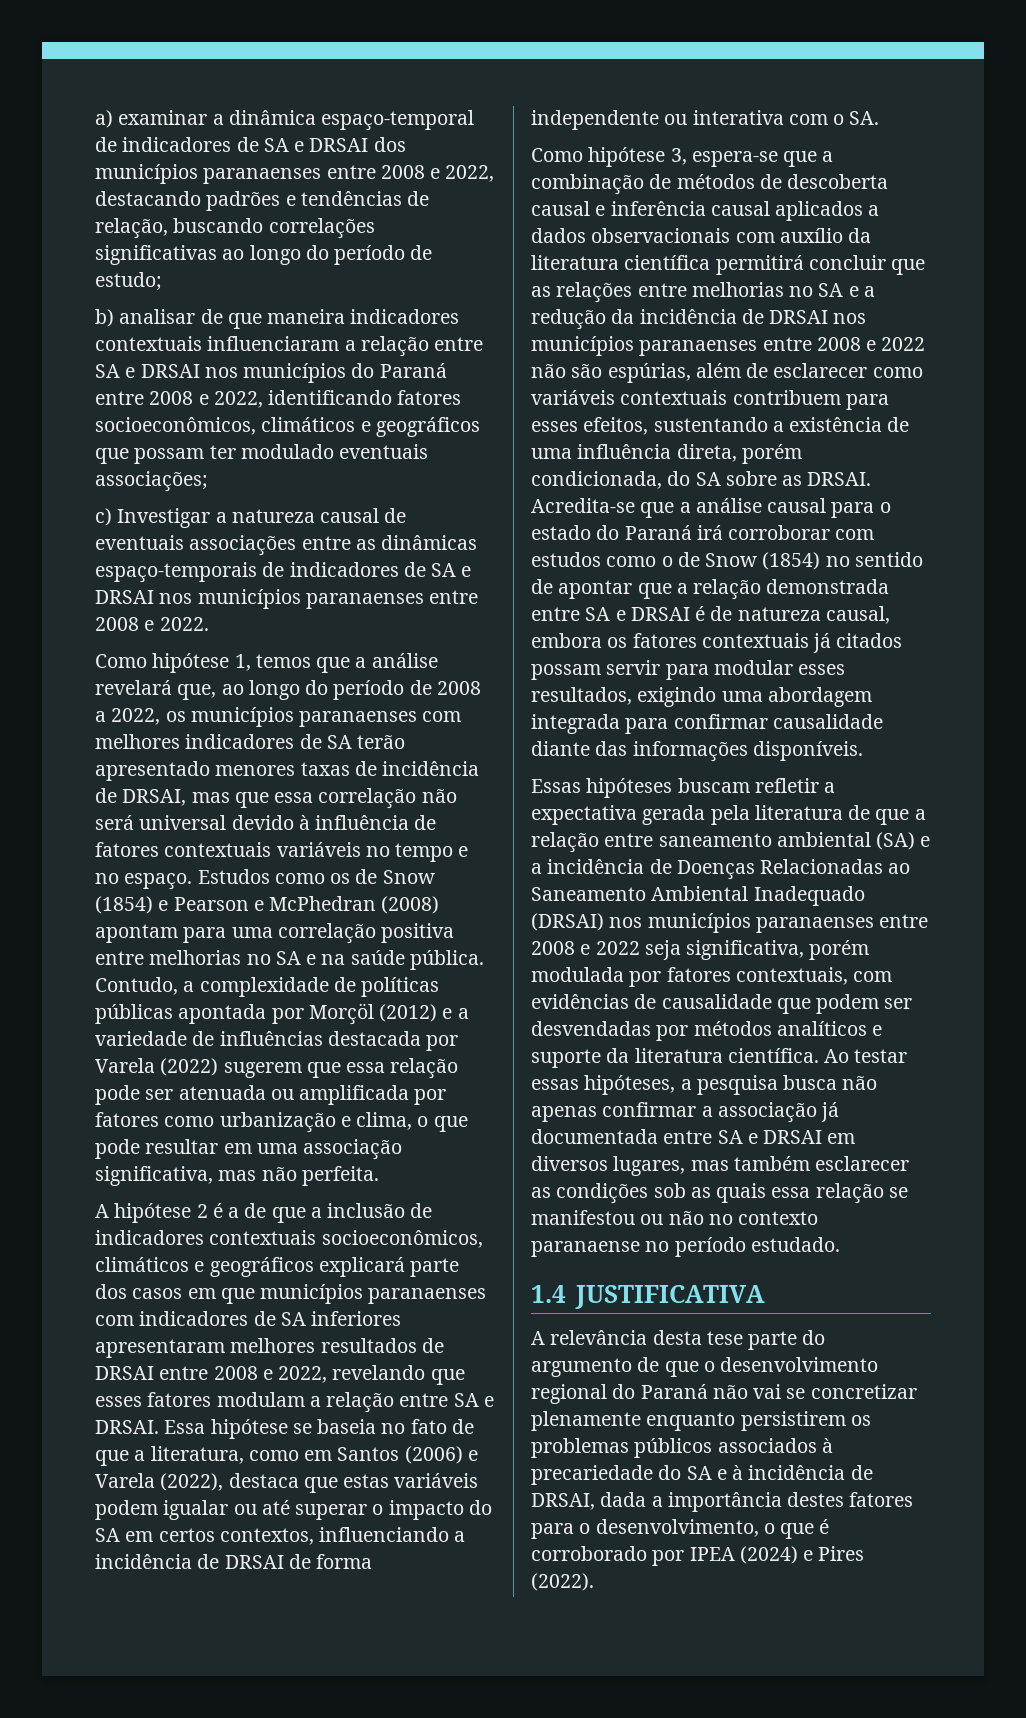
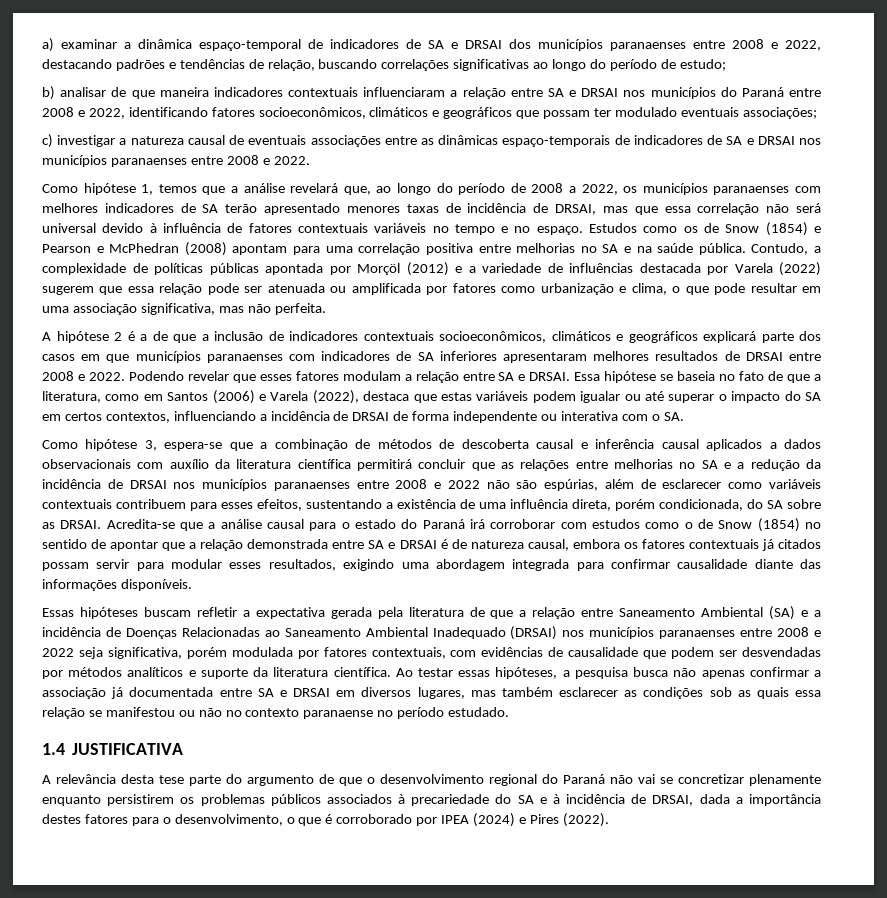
[117,508,211,528] Investigar -> [57,135,116,147] investigar
[278,1365,426,1383] 2022, revelando -> [88,371,229,381] 2022. Podendo revelar
[658,832,871,847] saneamento ambiental -> [619,607,764,617] Saneamento Ambiental

